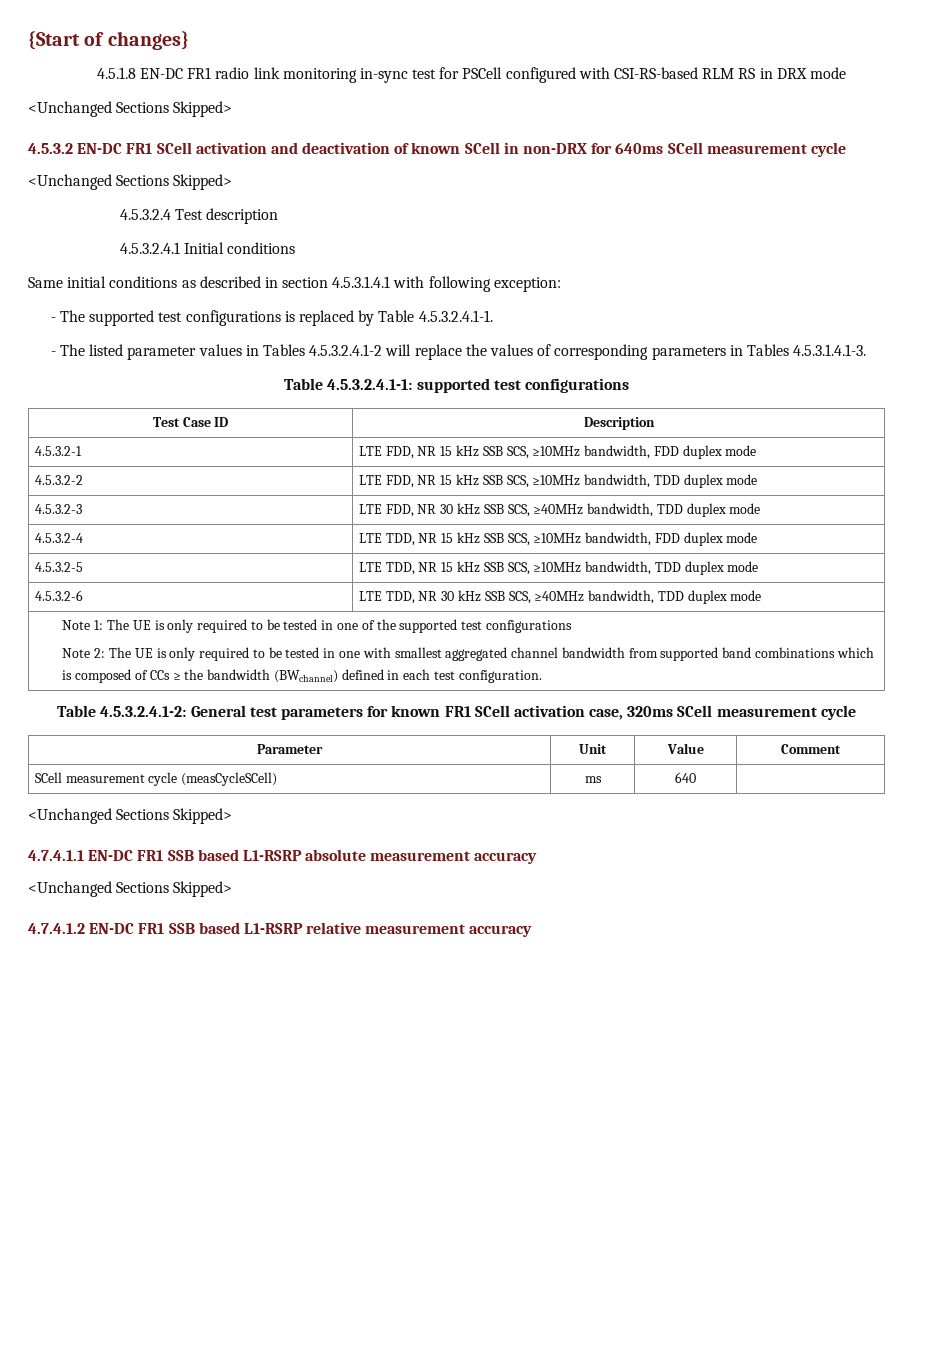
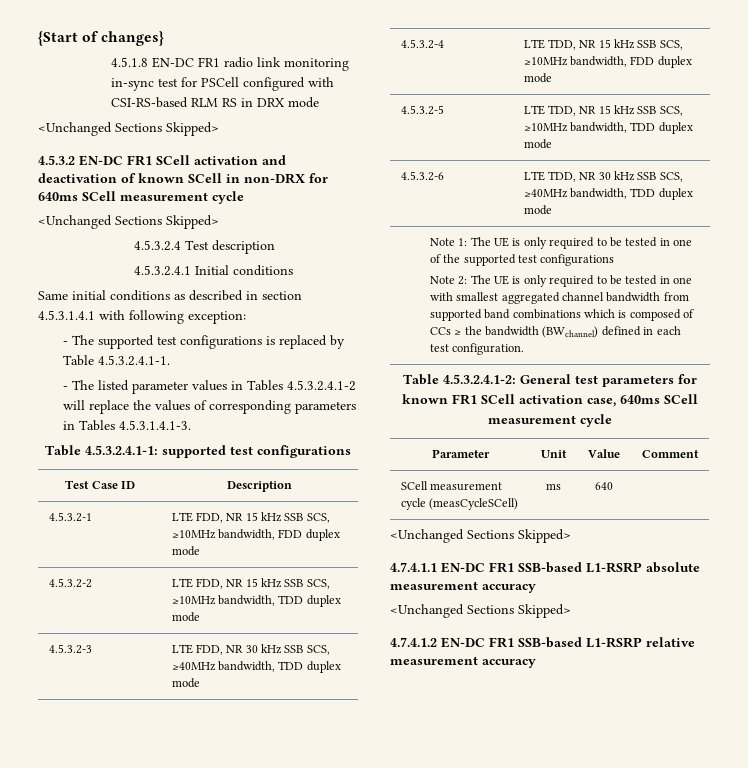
[627,706,674,717] 320ms -> [620,395,660,404] 640ms
[167,849,239,861] SSB based -> [518,562,582,573] SSB-based
[168,922,240,934] SSB based -> [518,637,582,648] SSB-based

